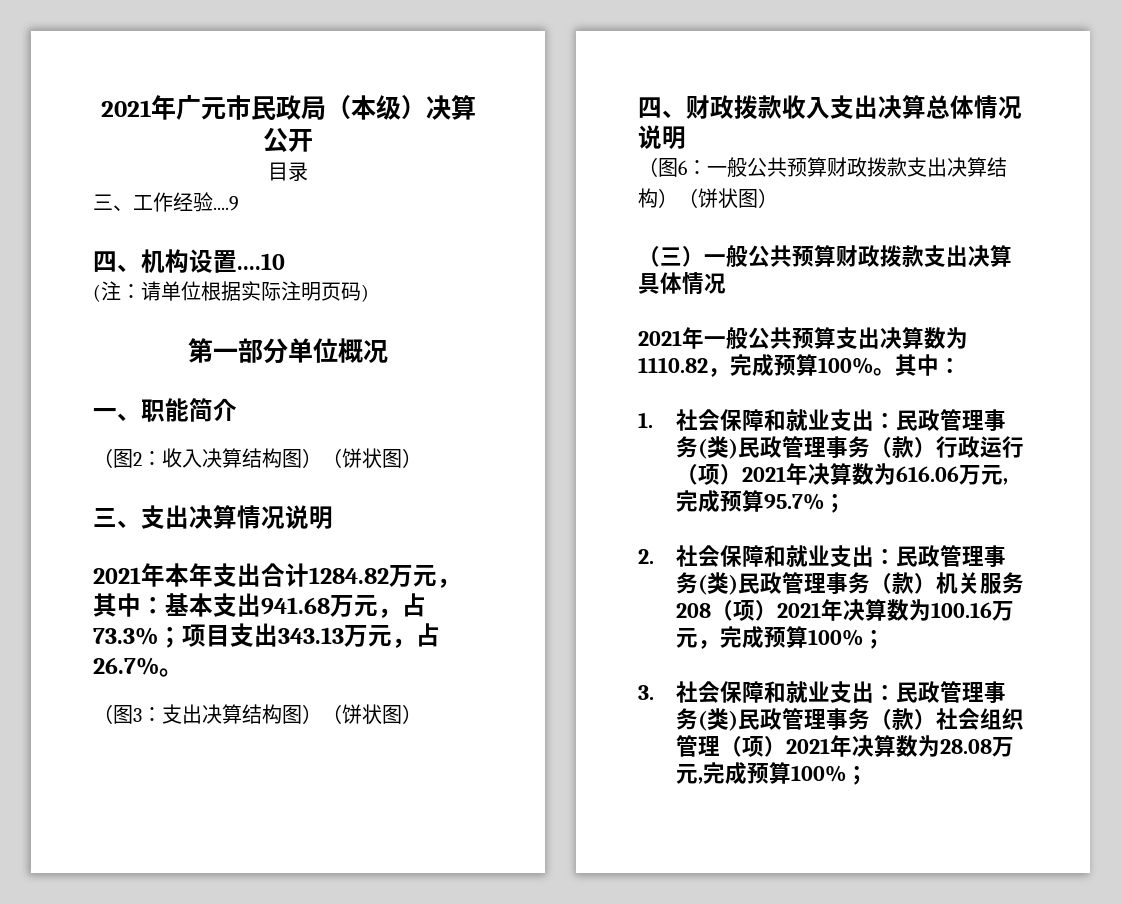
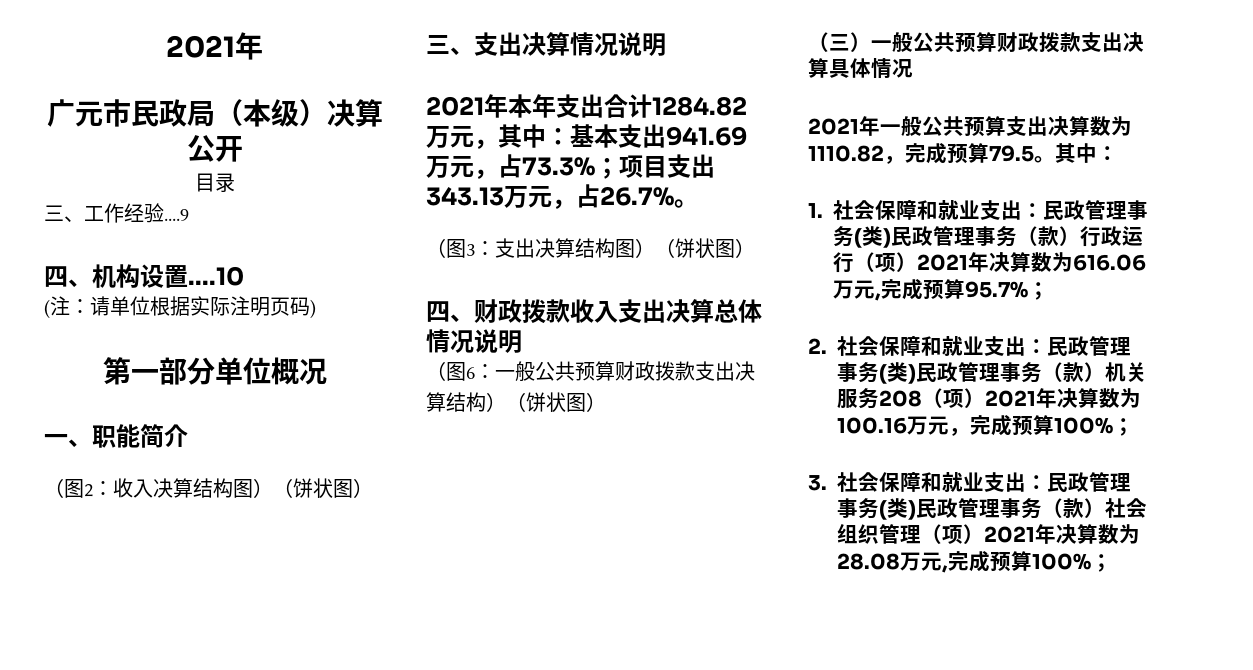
[100,95,176,120] 2021年 -> [166,32,263,60] 2021年 //
[261,597,330,615] 941.68 -> [666,126,747,146] 941.69
[818,357,873,374] 100% -> [989,145,1034,162] 79.5

